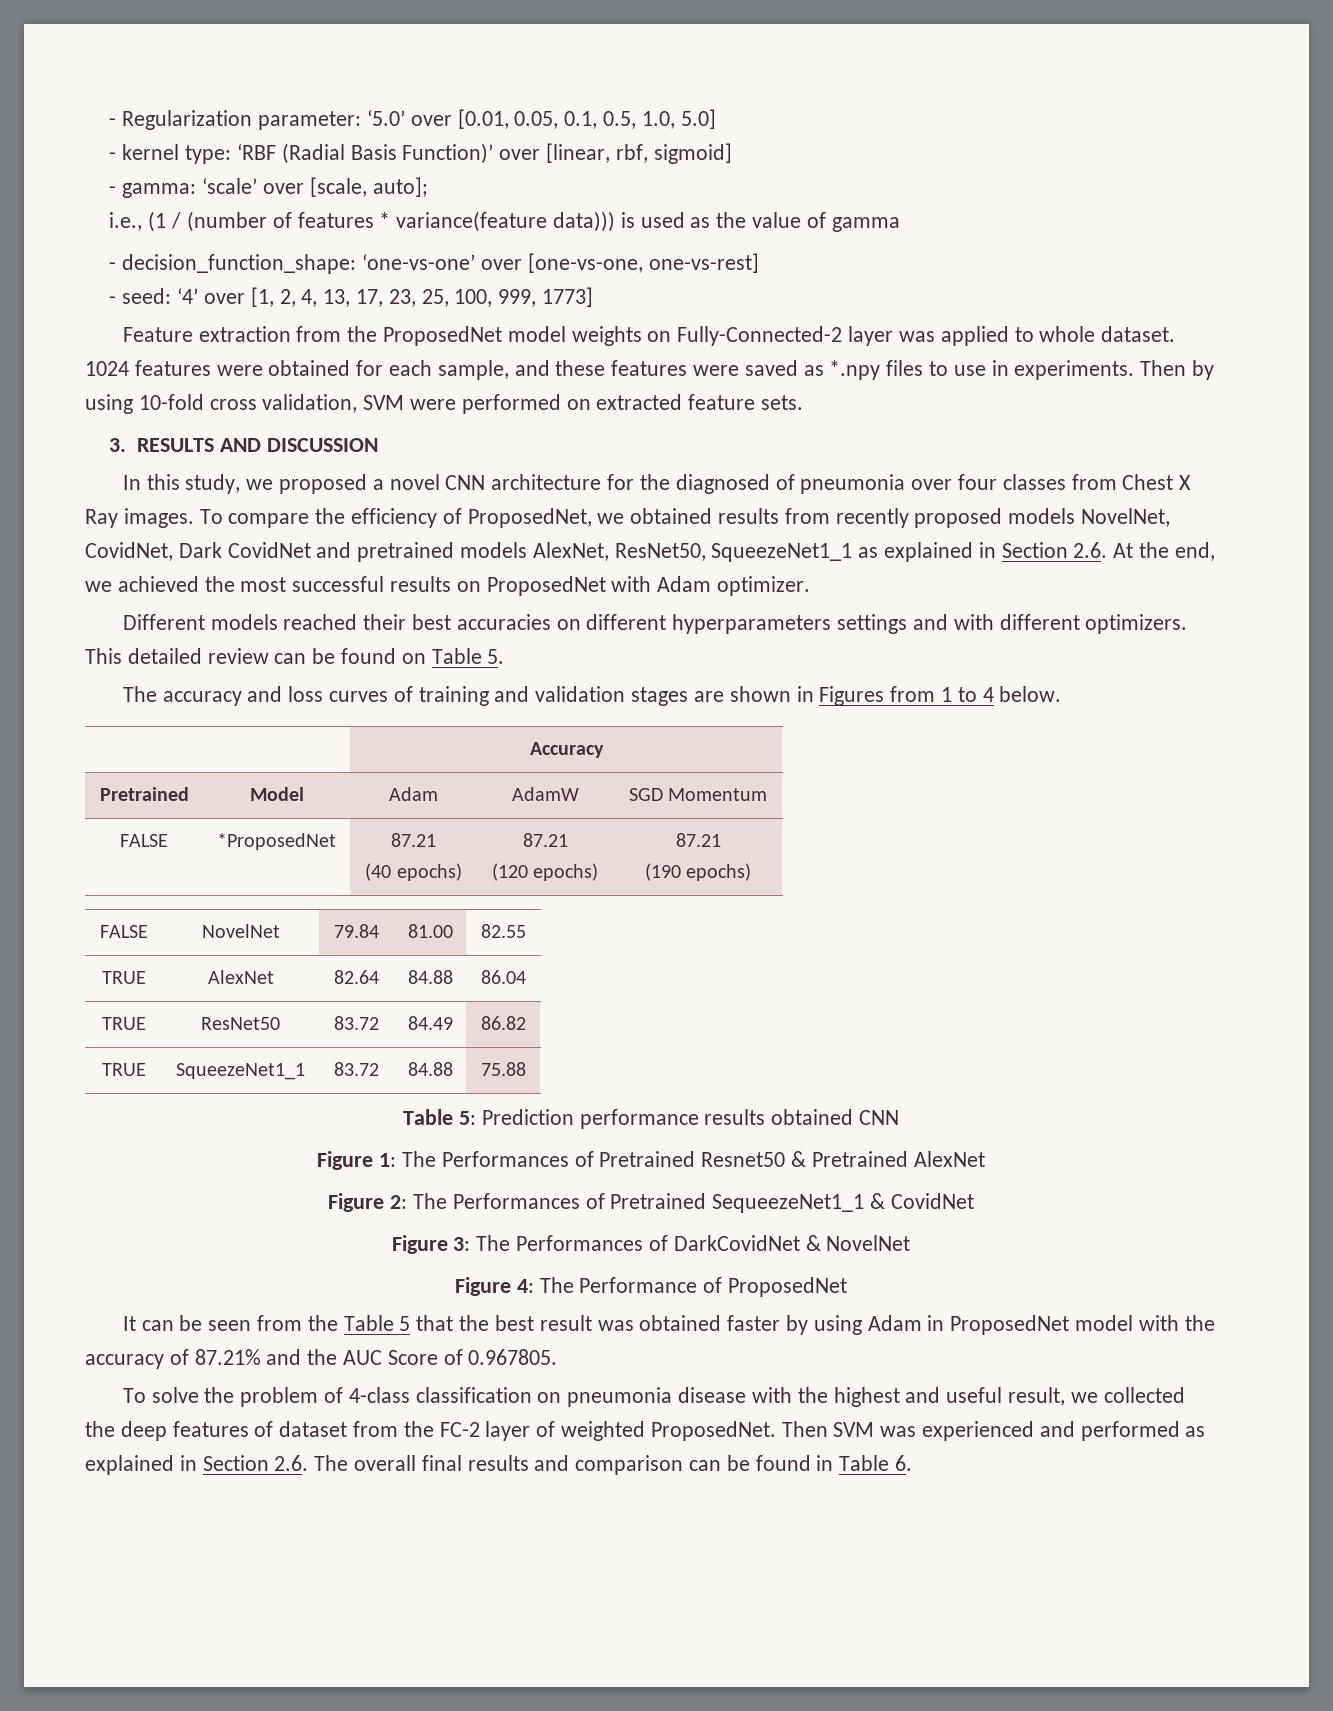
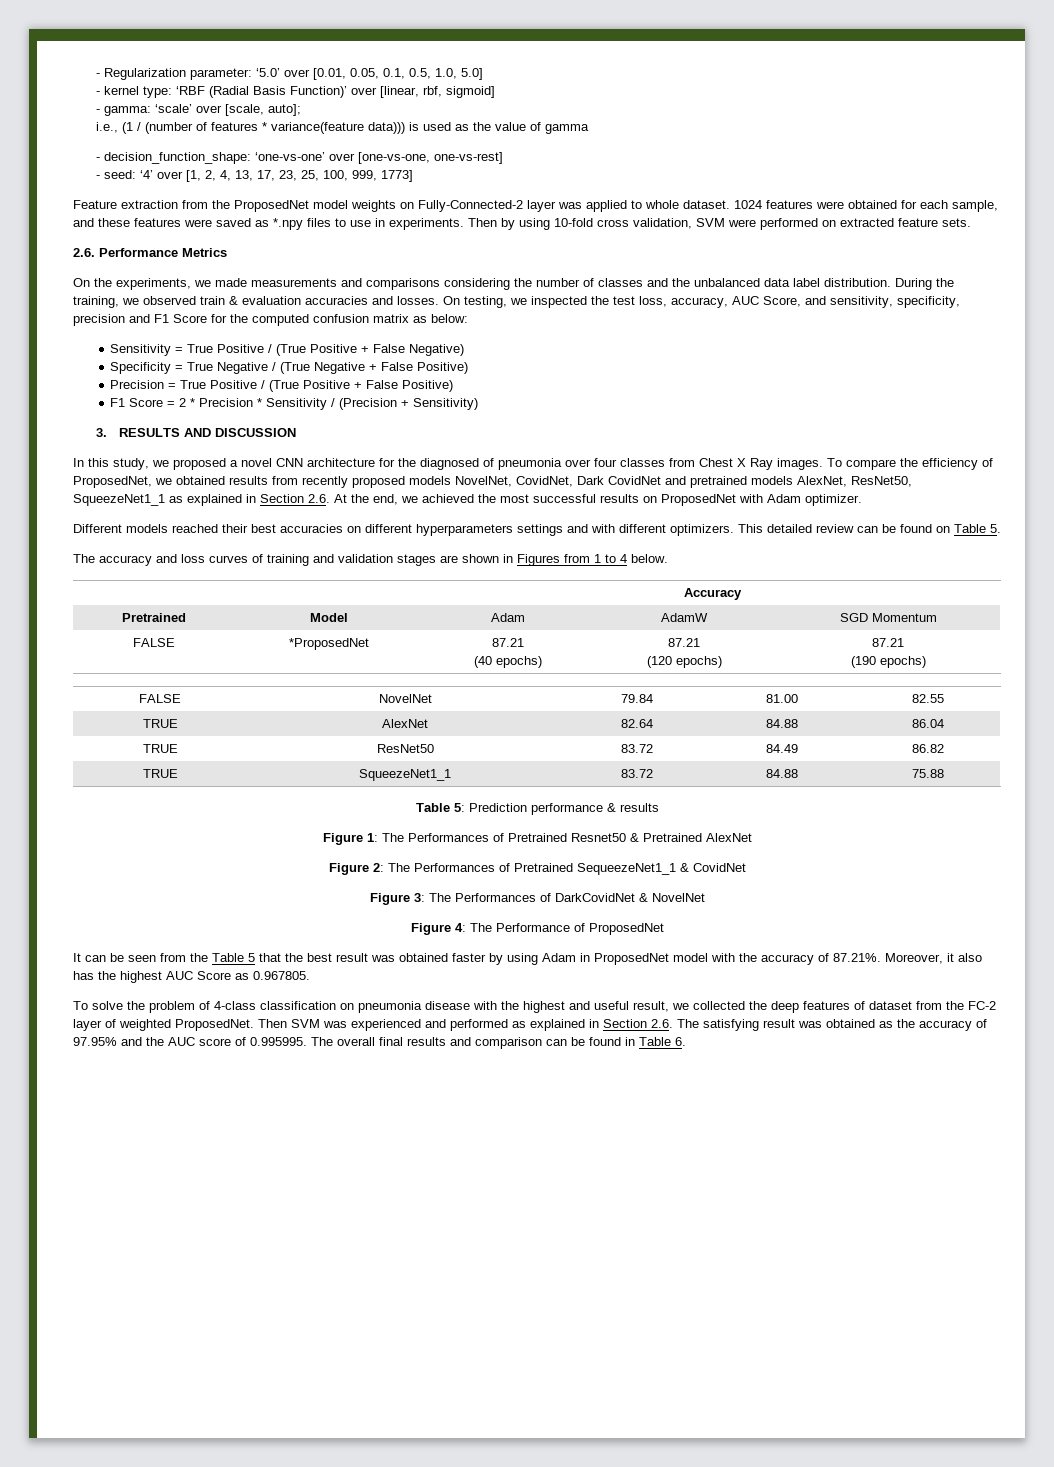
(804, 402) none -> [73,248,227,257] [73,278,954,290] [73,296,960,308] [73,314,468,326] [110,344,465,356] [110,362,469,374] [110,380,454,392] [110,398,479,410] // 2.6. Performance Metrics // On the experiments, we made measurements and comparisons considering the number of classes and the unbalanced data label distribution. During the training, we observed train & evaluation accuracies and losses. On testing, we inspected the test loss, accuracy, AUC Score, and sensitivity, specificity, precision and F1 Score for the computed confusion matrix as below: // Sensitivity = True Positive / (True Positive + False Negative) // Specificity = True Negative / (True Negative + False Positive) // Precision = True Positive / (True Positive + False Positive) // F1 Score = 2 * Precision * Sensitivity / (Precision + Sensitivity)
[704,1109,899,1125] results obtained CNN -> [606,803,659,812] & results
[194,1349,338,1365] 87.21% and the -> [833,953,982,964] [73,971,162,983] 87.21%. Moreover, it also has the highest
[443,1349,463,1365] of -> [235,973,249,980] as
(349, 1463) none -> [703,1019,987,1031] [73,1037,333,1046] satisfying result was obtained as the accuracy of 97.95% and the AUC score of 0.995995. The

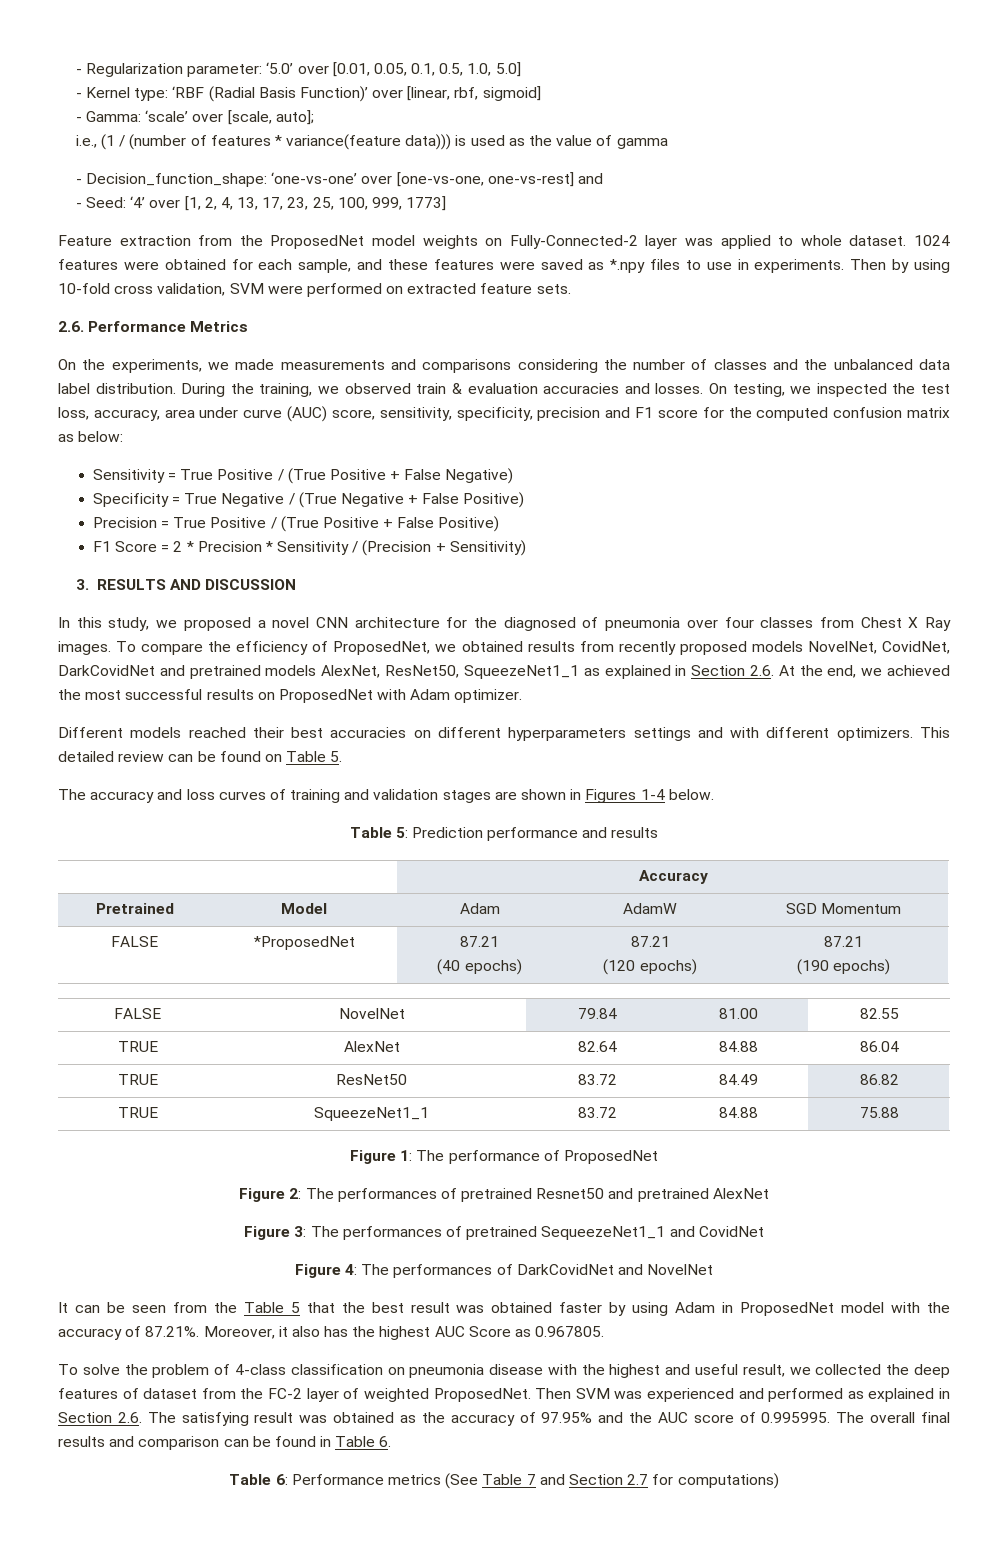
[103,86,139,95] kernel -> [85,87,130,98] Kernel
[103,106,151,116] gamma: -> [85,111,141,122] Gamma:
[103,152,251,164] decision_function_shape: -> [85,173,267,187] Decision_function_shape:
[95,170,136,179] // - seed: -> [577,173,603,184] [75,197,126,208] and // - Seed:
[732,296,826,307] AUC Score, and -> [164,406,375,422] area under curve (AUC) score,
[173,314,207,323] Score -> [657,409,698,418] score
[577,476,661,485] Dark CovidNet -> [58,665,155,676] DarkCovidNet
[564,554,668,563] from 1 to 4 below. -> [640,789,714,800] [349,827,659,841] 1-4 below. // Table 5: Prediction performance and results
[415,803,659,815] [322,833,752,845] [328,863,746,875] [369,893,705,905] [410,923,664,935] Table 5: Prediction performance & results // Figure 1: The Performances of Pretrained Resnet50 & Pretrained AlexNet // Figure 2: The Performances of Pretrained SequeezeNet1_1 & CovidNet // Figure 3: The Performances of DarkCovidNet & NovelNet // Figure 4: The Performance of ProposedNet -> [350,1150,658,1164] [239,1188,769,1202] [244,1226,764,1240] [294,1264,714,1278] Figure 1: The performance of ProposedNet // Figure 2: The performances of pretrained Resnet50 and pretrained AlexNet // Figure 3: The performances of pretrained SequeezeNet1_1 and CovidNet // Figure 4: The performances of DarkCovidNet and NovelNet
(686, 1041) none -> [229,1473,779,1489] // Table 6: Performance metrics (See Table 7 and Section 2.7 for computations)

